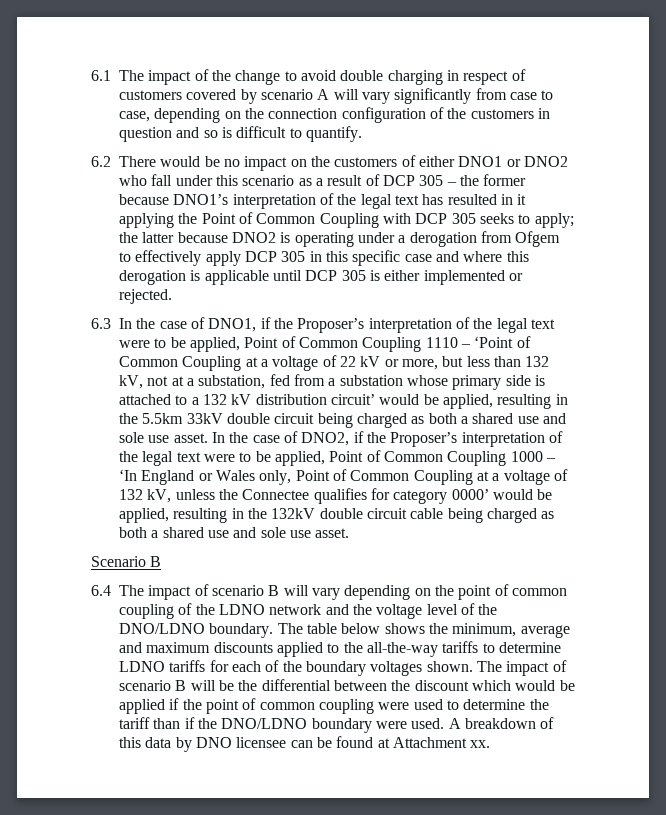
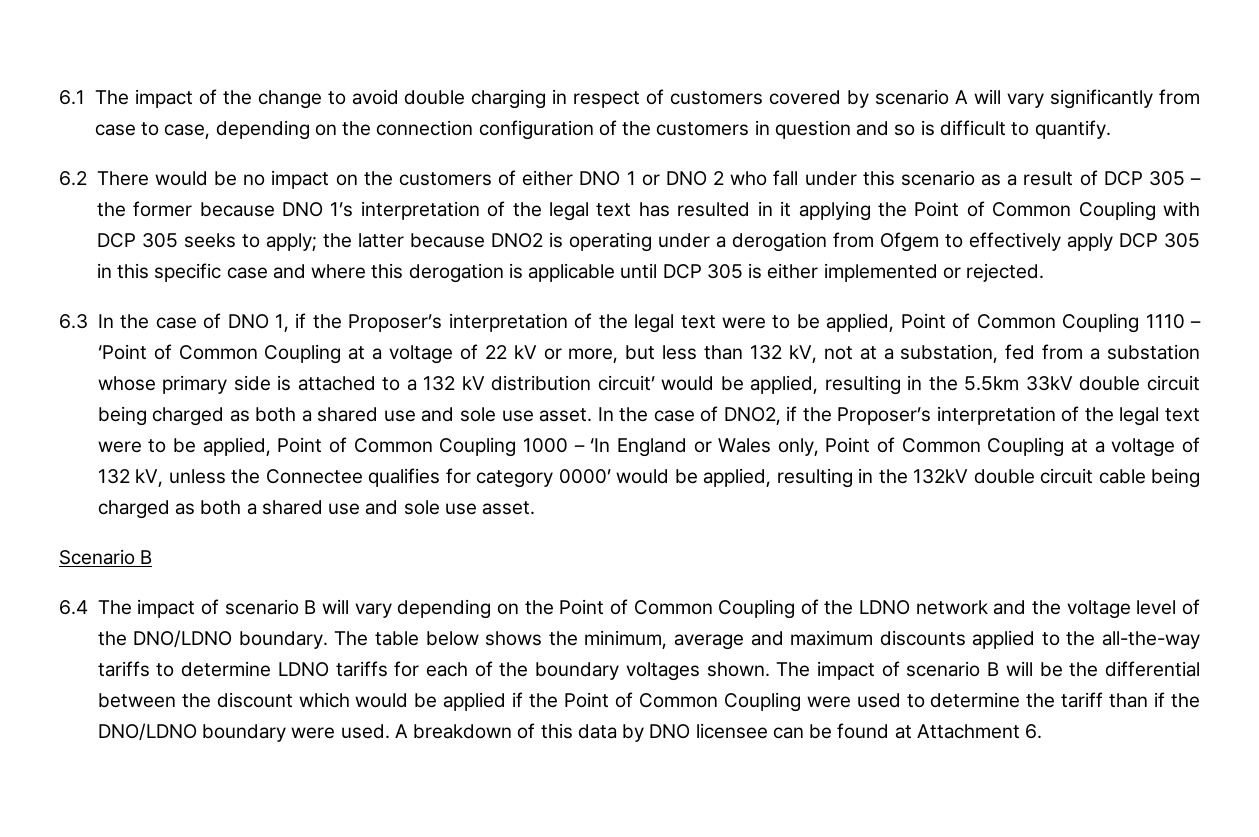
[458,156,568,167] DNO1 or DNO2 -> [579,171,725,186] DNO 1 or DNO 2
[173,194,229,205] DNO1’s -> [281,202,354,217] DNO 1’s
[208,318,257,332] DNO1, -> [227,314,289,332] DNO 1,
[458,584,567,600] [119,604,174,619] point of common coupling -> [559,599,796,619] Point of Common Coupling
[205,698,374,714] point of common coupling -> [564,692,801,712] Point of Common Coupling
[470,740,491,748] xx. -> [1025,724,1043,739] 6.

